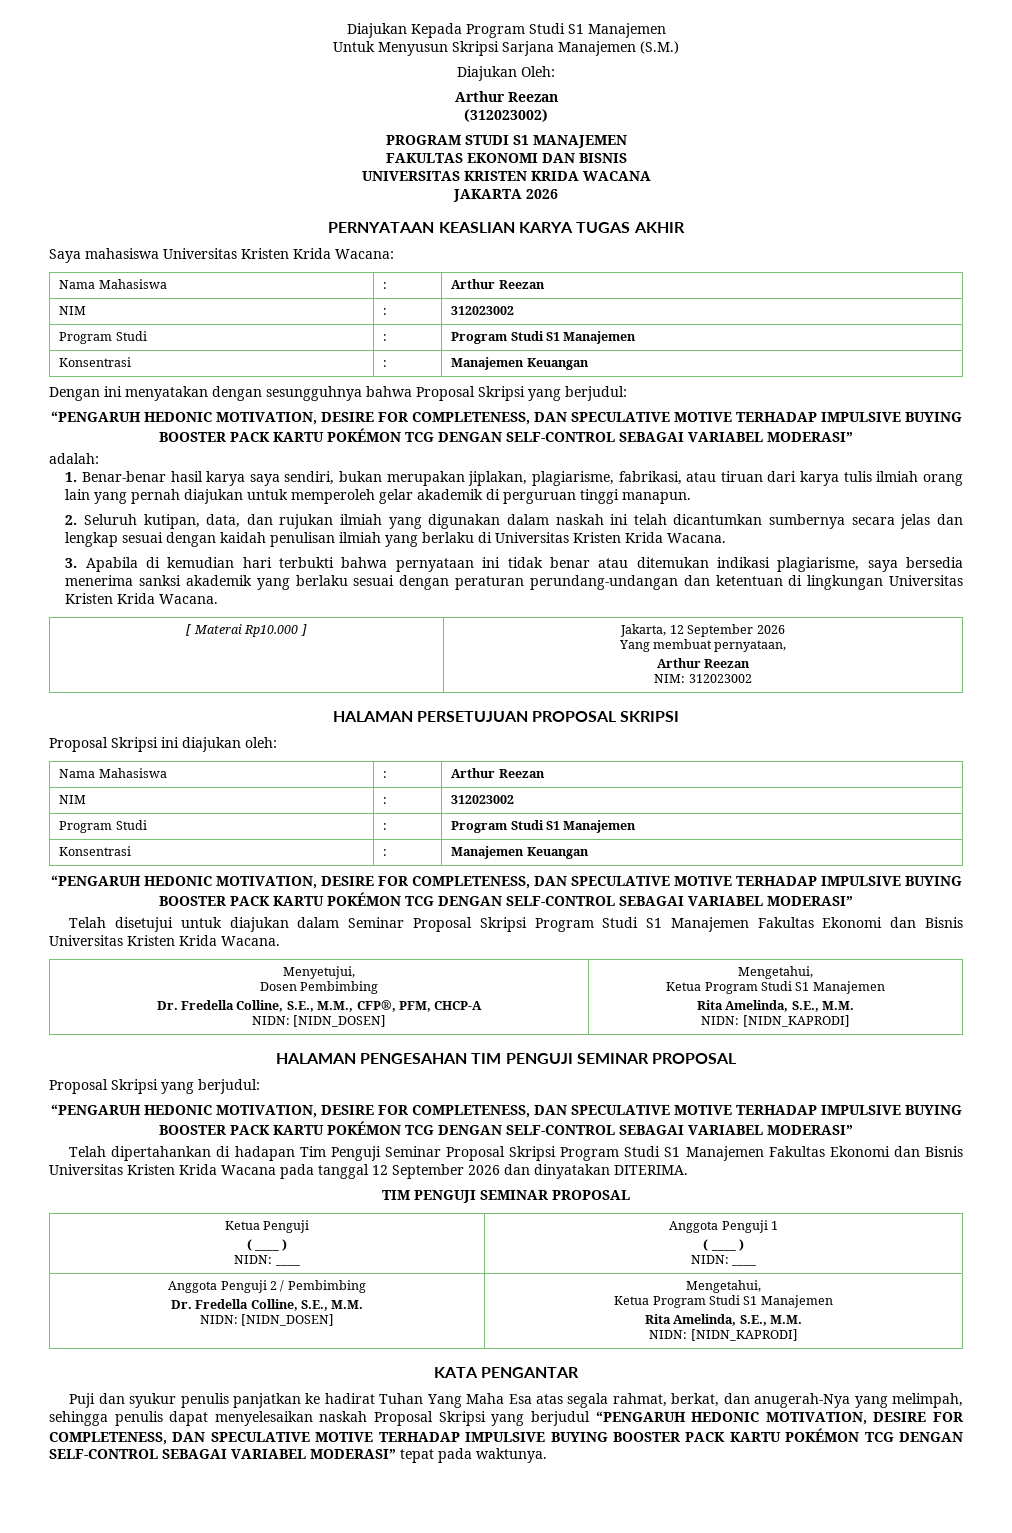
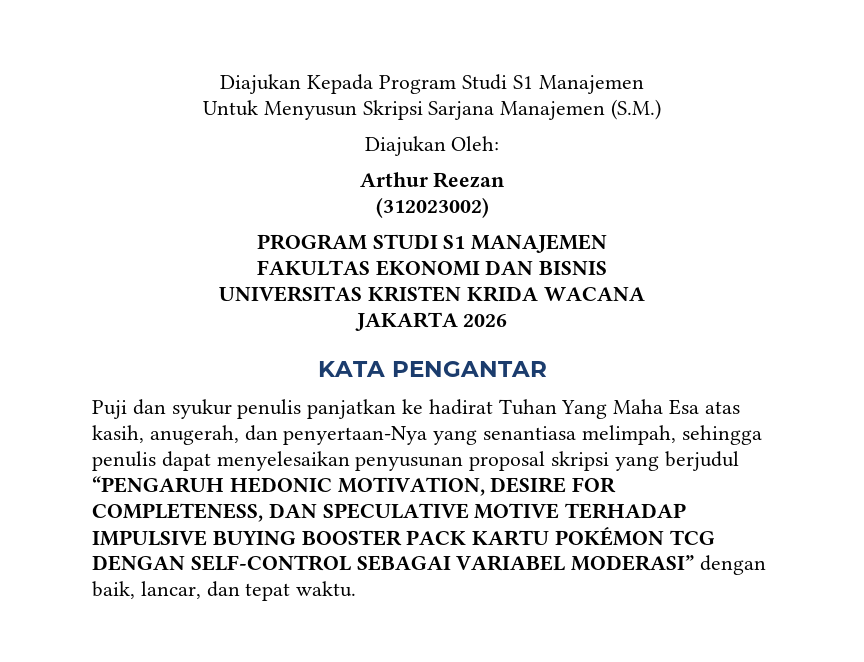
[328,222,685,233] [49,248,394,263] [59,279,167,289] [383,282,388,289] [451,279,545,289] [59,306,87,315] [383,308,388,315] [451,306,515,315] [59,331,147,344] [383,334,388,341] [451,331,637,344] [59,357,132,367] [383,360,388,367] [451,357,589,370] [49,386,627,401] [50,411,962,425] [159,428,853,442] [49,453,99,464] [65,471,963,486] [65,489,692,504] [65,514,963,529] [65,532,727,547] [65,557,963,572] [65,575,964,590] [65,593,219,604] [186,624,307,637] [620,624,785,637] [618,639,787,652] [656,658,751,668] [654,674,752,683] [332,711,680,722] [49,737,277,752] [59,768,167,778] [383,771,388,778] [451,768,545,778] [59,795,87,804] [383,797,388,804] [451,795,515,804] [59,820,147,833] [383,823,388,830] [451,820,637,833] [59,846,132,856] [383,849,388,856] [451,846,589,859] [50,875,962,889] [159,892,853,906] [69,917,963,932] [49,935,280,946] [283,966,355,979] [259,981,379,994] [156,1000,483,1012] [251,1015,387,1027] [738,966,813,979] [666,981,885,994] [696,1000,855,1012] [701,1015,850,1027] [275,1053,738,1064] [49,1079,260,1094] [50,1104,962,1118] [159,1121,853,1135] [69,1146,963,1161] [49,1164,688,1179] [382,1190,630,1203] [224,1220,310,1233] [246,1239,288,1251] [234,1255,273,1264] [274,1264,300,1266] [669,1220,778,1233] [703,1239,744,1251] [690,1255,729,1264] [731,1264,757,1266] [168,1280,366,1293] [170,1299,364,1311] [199,1314,335,1326] [686,1280,761,1293] [614,1295,833,1308] [644,1314,803,1326] [649,1329,798,1341] // PERNYATAAN KEASLIAN KARYA TUGAS AKHIR // Saya mahasiswa Universitas Kristen Krida Wacana: // Nama Mahasiswa | : | Arthur Reezan // NIM | : | 312023002 // Program Studi | : | Program Studi S1 Manajemen // Konsentrasi | : | Manajemen Keuangan // Dengan ini menyatakan dengan sesungguhnya bahwa Proposal Skripsi yang berjudul: // “PENGARUH HEDONIC MOTIVATION, DESIRE FOR COMPLETENESS, DAN SPECULATIVE MOTIVE TERHADAP IMPULSIVE BUYING BOOSTER PACK KARTU POKÉMON TCG DENGAN SELF-CONTROL SEBAGAI VARIABEL MODERASI” // adalah: // 1. Benar-benar hasil karya saya sendiri, bukan merupakan jiplakan, plagiarisme, fabrikasi, atau tiruan dari karya tulis ilmiah orang lain yang pernah diajukan untuk memperoleh gelar akademik di perguruan tinggi manapun. // 2. Seluruh kutipan, data, dan rujukan ilmiah yang digunakan dalam naskah ini telah dicantumkan sumbernya secara jelas dan lengkap sesuai dengan kaidah penulisan ilmiah yang berlaku di Universitas Kristen Krida Wacana. // 3. Apabila di kemudian hari terbukti bahwa pernyataan ini tidak benar atau ditemukan indikasi plagiarisme, saya bersedia menerima sanksi akademik yang berlaku sesuai dengan peraturan perundang-undangan dan ketentuan di lingkungan Universitas Kristen Krida Wacana. // [ Materai Rp10.000 ] | Jakarta, 12 September 2026 // Yang membuat pernyataan, // Arthur Reezan // NIM: 312023002 // HALAMAN PERSETUJUAN PROPOSAL SKRIPSI // Proposal Skripsi ini diajukan oleh: // Nama Mahasiswa | : | Arthur Reezan // NIM | : | 312023002 // Program Studi | : | Program Studi S1 Manajemen // Konsentrasi | : | Manajemen Keuangan // “PENGARUH HEDONIC MOTIVATION, DESIRE FOR COMPLETENESS, DAN SPECULATIVE MOTIVE TERHADAP IMPULSIVE BUYING BOOSTER PACK KARTU POKÉMON TCG DENGAN SELF-CONTROL SEBAGAI VARIABEL MODERASI” // Telah disetujui untuk diajukan dalam Seminar Proposal Skripsi Program Studi S1 Manajemen Fakultas Ekonomi dan Bisnis Universitas Kristen Krida Wacana. // Menyetujui, // Dosen Pembimbing // Dr. Fredella Colline, S.E., M.M., CFP®, PFM, CHCP-A // NIDN: [NIDN_DOSEN] | Mengetahui, // Ketua Program Studi S1 Manajemen // Rita Amelinda, S.E., M.M. // NIDN: [NIDN_KAPRODI] // HALAMAN PENGESAHAN TIM PENGUJI SEMINAR PROPOSAL // Proposal Skripsi yang berjudul: // “PENGARUH HEDONIC MOTIVATION, DESIRE FOR COMPLETENESS, DAN SPECULATIVE MOTIVE TERHADAP IMPULSIVE BUYING BOOSTER PACK KARTU POKÉMON TCG DENGAN SELF-CONTROL SEBAGAI VARIABEL MODERASI” // Telah dipertahankan di hadapan Tim Penguji Seminar Proposal Skripsi Program Studi S1 Manajemen Fakultas Ekonomi dan Bisnis Universitas Kristen Krida Wacana pada tanggal 12 September 2026 dan dinyatakan DITERIMA. // TIM PENGUJI SEMINAR PROPOSAL // Ketua Penguji // ( ____ ) // NIDN: ____ | Anggota Penguji 1 // ( ____ ) // NIDN: ____ // Anggota Penguji 2 / Pembimbing // Dr. Fredella Colline, S.E., M.M. // NIDN: [NIDN_DOSEN] | Mengetahui, // Ketua Program Studi S1 Manajemen // Rita Amelinda, S.E., M.M. // NIDN: [NIDN_KAPRODI] -> (508, 320) none
[567,1393,888,1408] segala rahmat, berkat, dan anugerah-Nya yang -> [92,425,577,445] kasih, anugerah, dan penyertaan-Nya yang senantiasa
[319,1411,486,1426] naskah Proposal Skripsi -> [355,451,610,471] penyusunan proposal skripsi
[400,1448,547,1463] tepat pada waktunya. -> [700,555,767,575] [92,581,357,601] dengan baik, lancar, dan tepat waktu.

